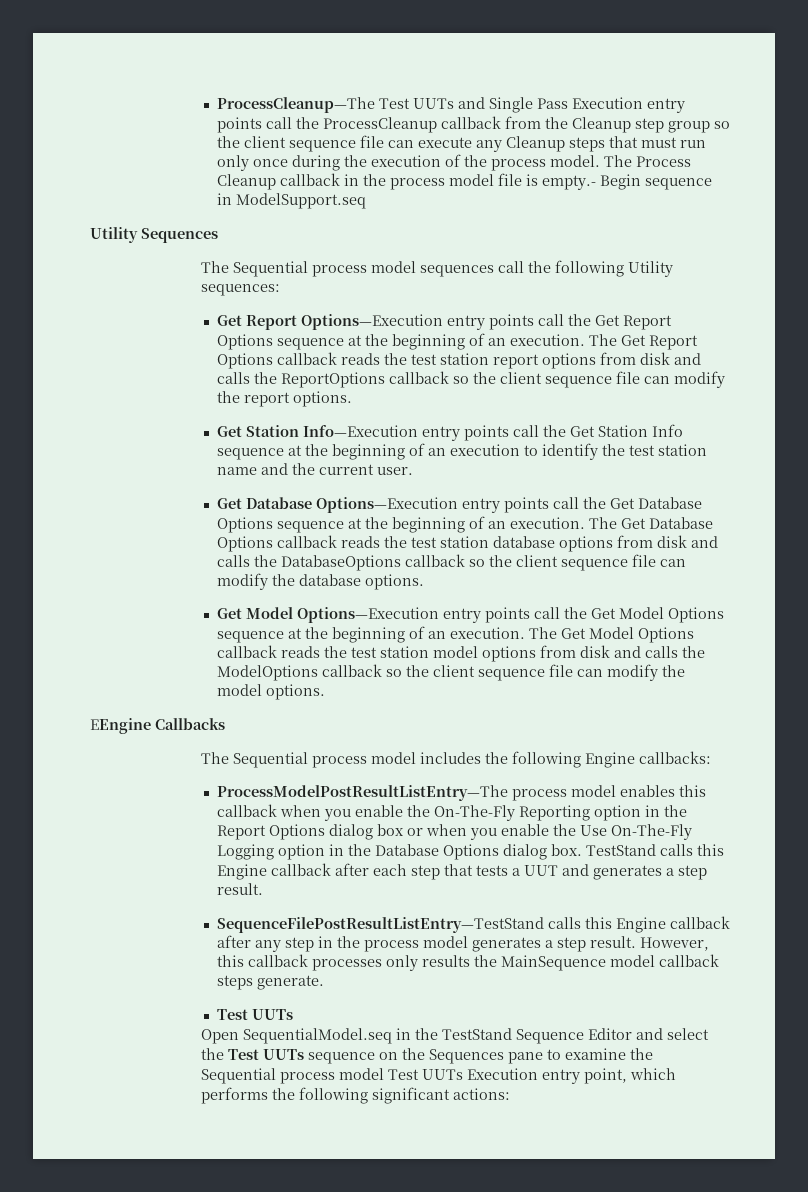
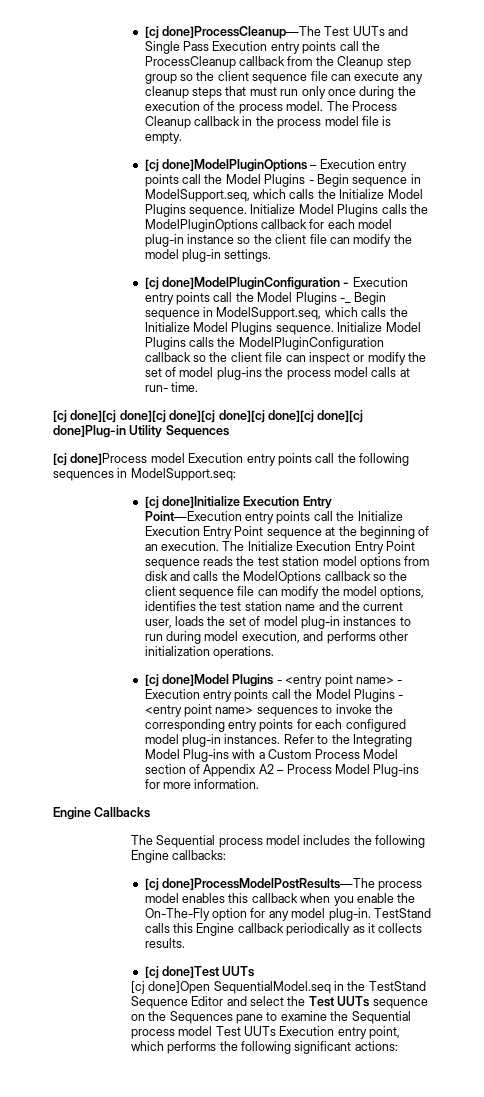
[216,97,375,113] ProcessCleanup—The -> [144,26,322,39] [cj done]ProcessCleanup—The
[505,136,565,152] Cleanup -> [144,86,189,99] cleanup
[541,174,712,190] [216,193,366,209] [90,227,218,243] [200,260,673,277] [200,284,280,296] [216,314,672,330] [216,333,698,350] [216,352,701,369] [216,371,725,388] [216,391,352,407] [216,424,683,441] [216,443,707,460] [216,463,413,475] [216,497,702,513] [216,516,713,533] [216,535,718,552] [216,554,686,571] [216,573,424,590] [216,607,724,623] [216,626,694,643] [216,645,277,658] empty.- Begin sequence in ModelSupport.seq // Utility Sequences // The Sequential process model sequences call the following Utility sequences: // Get Report Options—Execution entry points call the Get Report Options sequence at the beginning of an execution. The Get Report Options callback reads the test station report options from disk and calls the ReportOptions callback so the client sequence file can modify the report options. // Get Station Info—Execution entry points call the Get Station Info sequence at the beginning of an execution to identify the test station name and the current user. // Get Database Options—Execution entry points call the Get Database Options sequence at the beginning of an execution. The Get Database Options callback reads the test station database options from disk and calls the DatabaseOptions callback so the client sequence file can modify the database options. // Get Model Options—Execution entry points call the Get Model Options sequence at the beginning of an execution. The Get Model Options callback -> [144,132,182,144] [144,159,408,172] [144,174,421,187] [144,189,423,202] [144,204,428,217] [144,219,393,232] [144,234,412,247] [144,249,272,262] [144,277,408,290] [144,292,387,305] [144,307,408,320] [144,322,421,335] [144,337,384,350] [144,352,427,365] [144,367,410,380] [144,382,199,392] [53,410,364,423] [53,425,229,438] [53,453,409,466] [53,468,236,481] [144,496,332,509] [144,511,403,524] [144,526,430,539] [144,541,415,554] [144,559,200,569] empty. // [cj done]ModelPluginOptions – Execution entry points call the Model Plugins - Begin sequence in ModelSupport.seq, which calls the Initialize Model Plugins sequence. Initialize Model Plugins calls the ModelPluginOptions callback for each model plug-in instance so the client file can modify the model plug-in settings. // [cj done]ModelPluginConfiguration - Execution entry points call the Model Plugins -_ Begin sequence in ModelSupport.seq, which calls the Initialize Model Plugins sequence. Initialize Model Plugins calls the ModelPluginConfiguration callback so the client file can inspect or modify the set of model plug-ins the process model calls at run- time. // [cj done][cj done][cj done][cj done][cj done][cj done][cj done]Plug-in Utility Sequences // [cj done]Process model Execution entry points call the following sequences in ModelSupport.seq: // [cj done]Initialize Execution Entry Point—Execution entry points call the Initialize Execution Entry Point sequence at the beginning of an execution. The Initialize Execution Entry Point sequence
[265,684,325,700] [90,718,151,734] options. // EEngine -> [380,586,425,599] [144,601,404,611] [144,616,411,629] [144,631,408,644] [144,646,275,659] [144,674,403,687] [144,689,404,702] [144,704,393,717] [144,719,406,732] [144,734,412,747] [144,749,398,762] [144,764,420,777] [144,779,260,789] [53,807,91,820] options, identifies the test station name and the current user, loads the set of model plug-in instances to run during model execution, and performs other initialization operations. // [cj done]Model Plugins - <entry point name> - Execution entry points call the Model Plugins - <entry point name> sequences to invoke the corresponding entry points for each configured model plug-in instances. Refer to the Integrating Model Plug-ins with a Custom Process Model section of Appendix A2 – Process Model Plug-ins for more information. // Engine
[216,785,508,801] ProcessModelPostResultListEntry—The -> [144,878,376,891] [cj done]ProcessModelPostResults—The
[518,805,687,821] [216,824,692,840] [216,844,582,860] Reporting option in the Report Options dialog box or when you enable the Use On-The-Fly Logging option in the Database Options dialog box. -> [212,908,371,921] option for any model plug-in.
[334,863,707,880] [216,883,263,895] [216,916,730,933] [216,935,709,952] [216,954,719,971] [216,975,324,990] [216,1009,248,1020] after each step that tests a UUT and generates a step result. // SequenceFilePostResultListEntry—TestStand calls this Engine callback after any step in the process model generates a step result. However, this callback processes only results the MainSequence model callback steps generate. // Test -> [286,923,423,936] [144,938,185,948] [144,966,221,979] periodically as it collects results. // [cj done]Test
[200,1029,239,1044] Open -> [130,981,211,994] [cj done]Open

